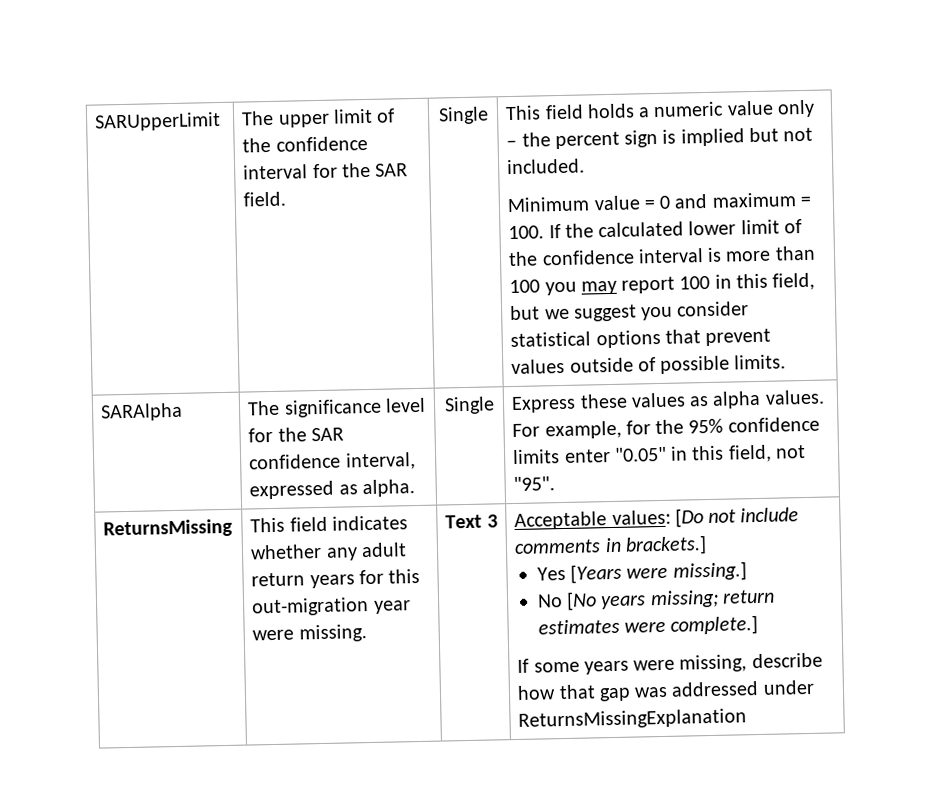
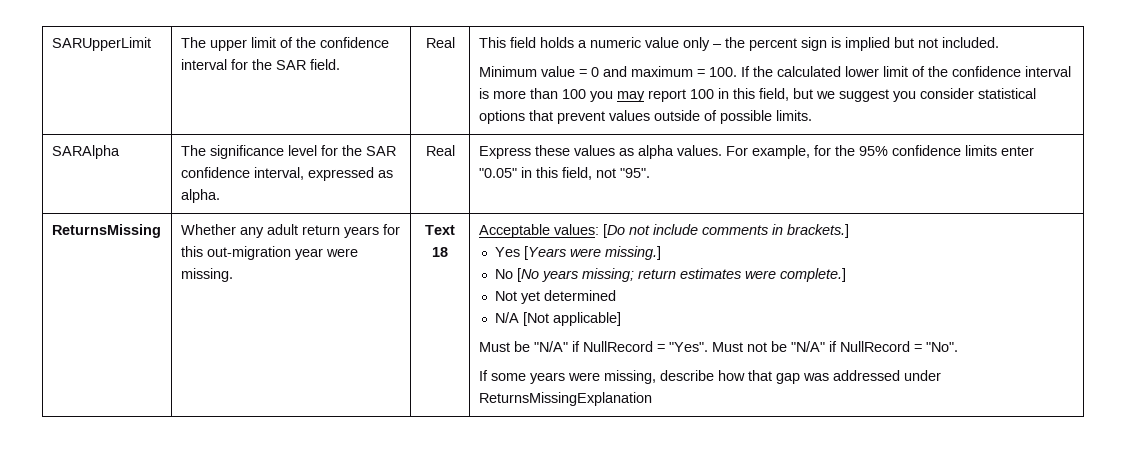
[437,106,489,125] Single -> [425,37,455,48] Real
[443,396,495,415] Single -> [425,145,455,156] Real
[250,515,408,533] [250,543,323,560] This field indicates whether -> [180,224,236,235] Whether
[486,514,498,528] 3 -> [432,247,448,257] 18
(759, 625) none -> [494,290,616,304] [494,312,621,326] [478,341,958,352] // Not yet determined // N/A [Not applicable] // Must be "N/A" if NullRecord = "Yes". Must not be "N/A" if NullRecord = "No".

